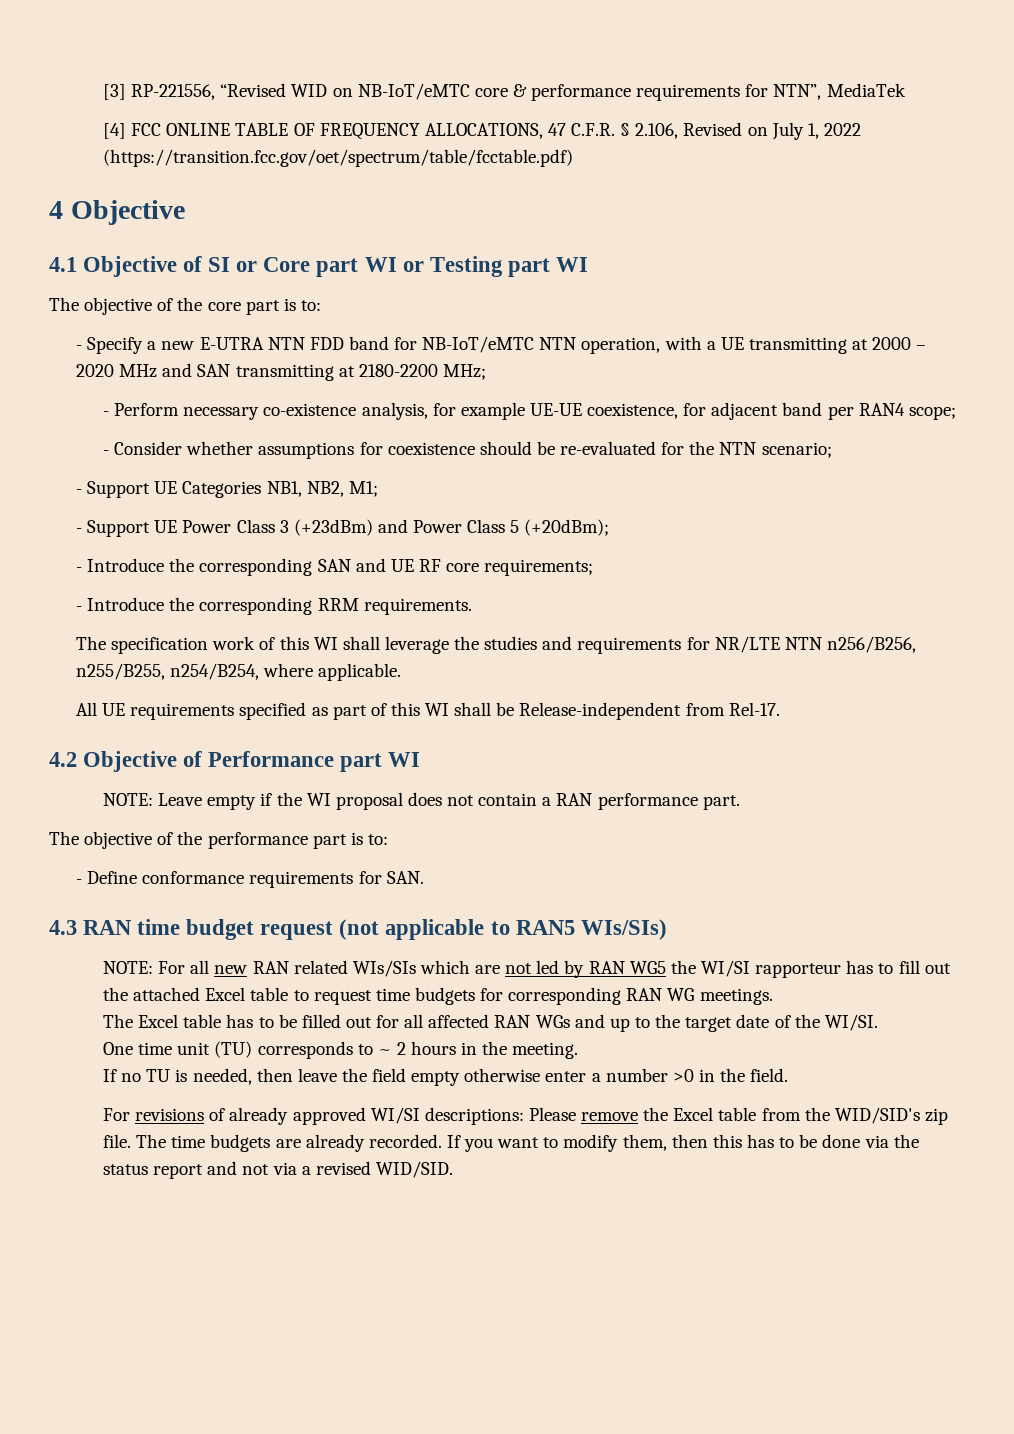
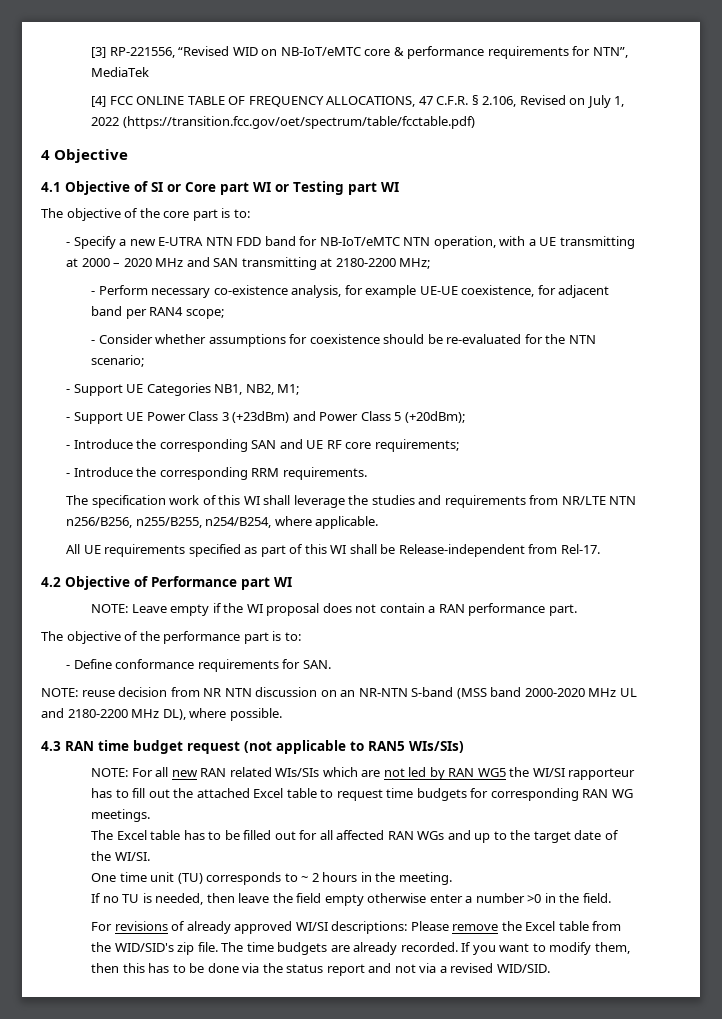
[686,637,710,650] for -> [529,495,559,505] from
(424, 877) none -> [41,687,637,699] [41,708,282,721] // NOTE: reuse decision from NR NTN discussion on an NR-NTN S-band (MSS band 2000-2020 MHz UL and 2180-2200 MHz DL), where possible.

